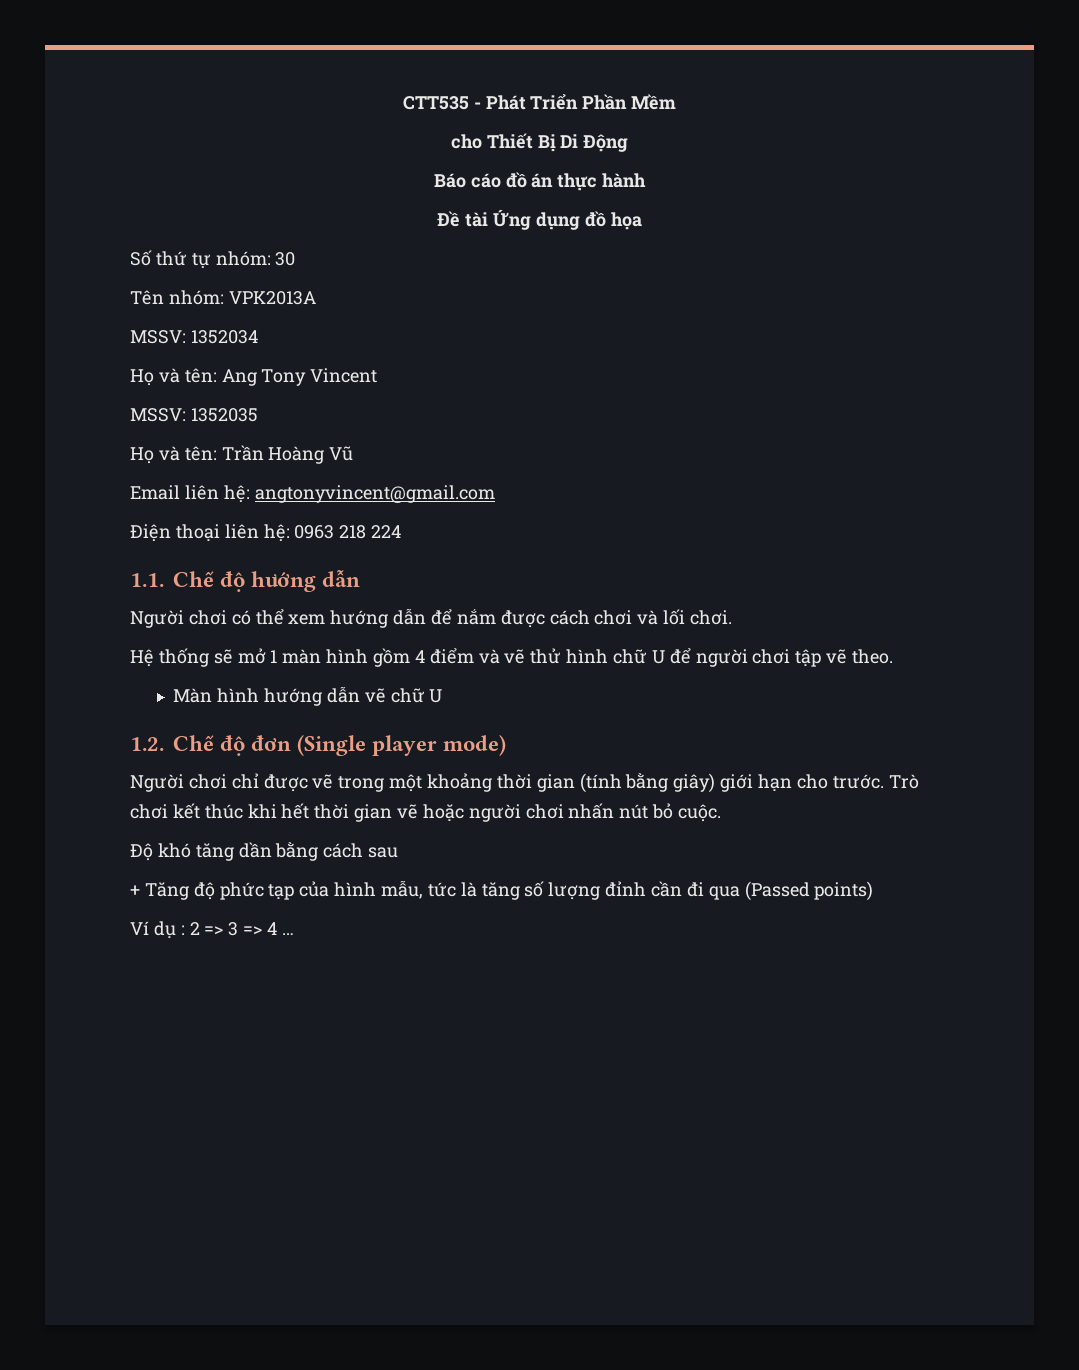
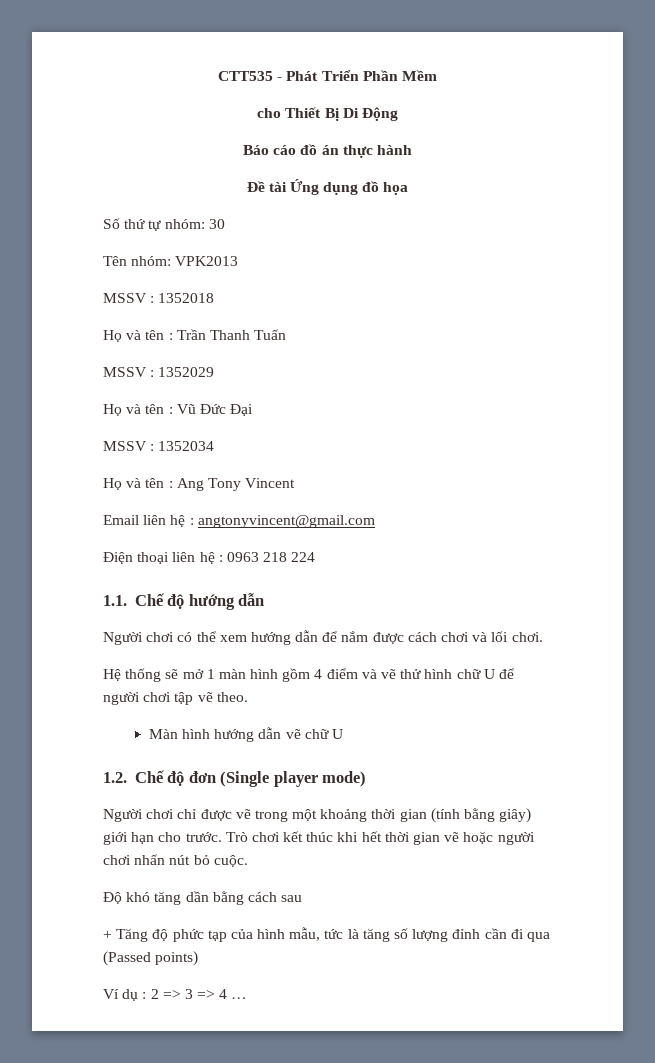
[228,291,316,305] [130,330,186,344] VPK2013A // MSSV: -> [175,256,239,266] [103,293,215,303] [103,329,287,342] [103,367,215,377] [103,404,254,416] [103,441,155,451] VPK2013 // MSSV : 1352018 // Họ và tên : Trần Thanh Tuấn // MSSV : 1352029 // Họ và tên : Vũ Đức Đại // MSSV :
[184,368,217,383] tên: -> [145,478,173,488] tên :
[130,408,258,422] [130,445,354,464] // MSSV: 1352035 // Họ và tên: Trần Hoàng Vũ -> (296, 483) none
[223,485,250,502] hệ: -> [170,515,194,527] hệ :
[263,524,290,541] hệ: -> [199,552,223,564] hệ :

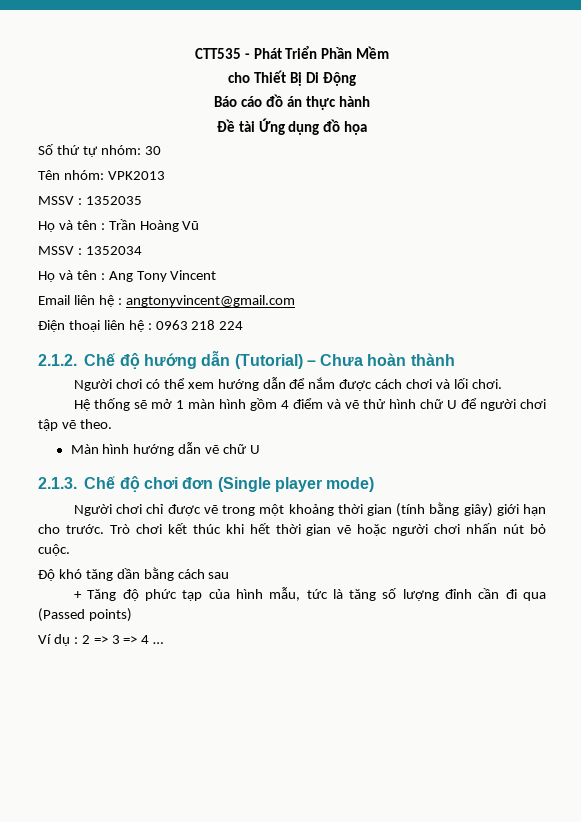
[158,293,215,303] 1352018 -> [85,196,142,205] 1352035
[209,329,287,340] [103,367,215,377] [103,404,173,416] Thanh Tuấn // MSSV : 1352029 // Họ và tên : -> [139,220,179,232] Hoàng
[199,404,254,416] Đức Đại -> (200, 225) none
[103,595,127,606] 1.1. -> [38,354,77,366] 2.1.2.
(265, 599) none -> [234,353,455,369] (Tutorial) – Chưa hoàn thành
[103,770,185,786] 1.2. Chế độ -> [38,476,178,492] 2.1.3. Chế độ chơi

